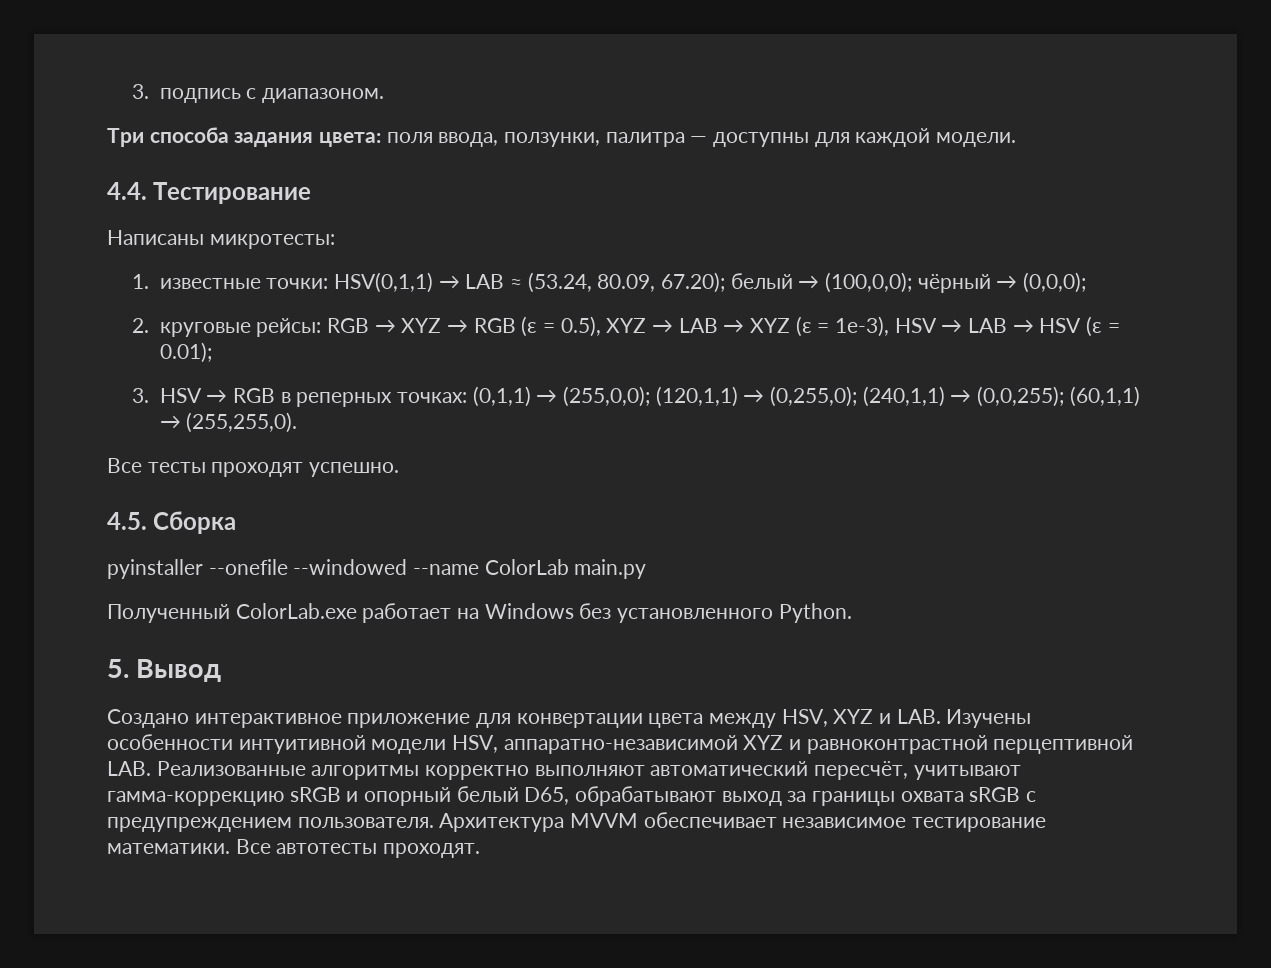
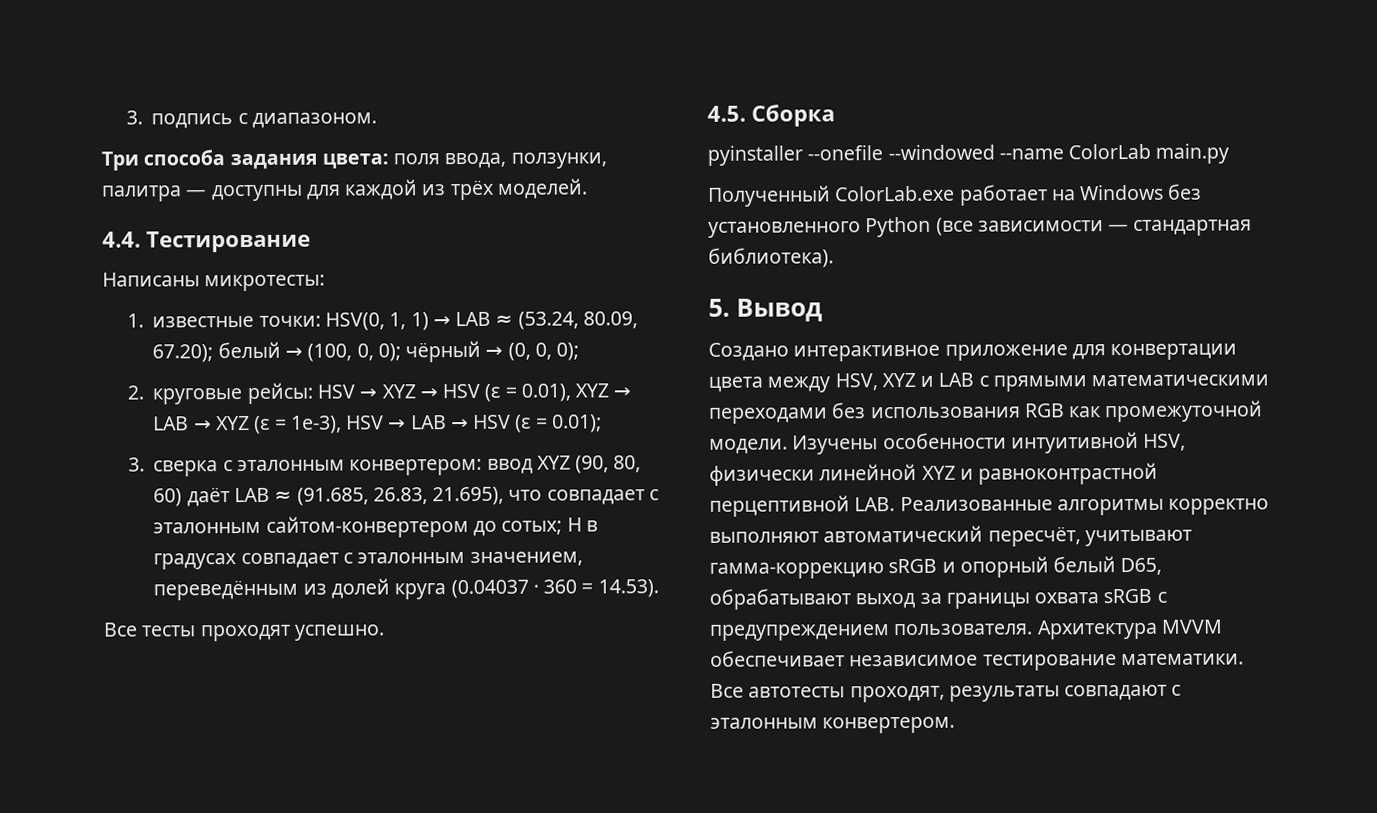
[936,132,1017,147] модели. -> [421,178,588,201] из трёх моделей.
[333,272,433,293] HSV(0,1,1) -> [325,312,429,331] HSV(0, 1, 1)
[824,272,1086,293] (100,0,0); чёрный → (0,0,0); -> [307,340,580,363] (100, 0, 0); чёрный → (0, 0, 0);
[326,318,369,333] RGB -> [317,384,356,399] HSV
[473,316,601,337] RGB (ε = 0.5), -> [442,383,571,402] HSV (ε = 0.01),
[159,386,1140,407] [159,412,298,433] HSV → RGB в реперных точках: (0,1,1) → (255,0,0); (120,1,1) → (0,255,0); (240,1,1) → (0,0,255); (60,1,1) → (255,255,0). -> [153,455,642,477] [153,486,659,507] [153,515,598,538] [153,551,583,570] [153,578,659,601] сверка с эталонным конвертером: ввод XYZ (90, 80, 60) даёт LAB ≈ (91.685, 26.83, 21.695), что совпадает с эталонным сайтом-конвертером до сотых; H в градусах совпадает с эталонным значением, переведённым из долей круга (0.04037 · 360 = 14.53).
[778,603,852,623] Python. -> [865,216,1253,238] [708,247,834,268] Python (все зависимости — стандартная библиотека).
[896,709,1032,728] [107,734,738,754] LAB. Изучены особенности интуитивной модели HSV, аппаратно-независимой -> [938,372,1270,392] [709,400,1264,424] [709,431,1187,455] [709,463,918,486] LAB с прямыми математическими переходами без использования RGB как промежуточной модели. Изучены особенности интуитивной HSV, физически линейной
[383,843,481,858] проходят. -> [849,684,1182,703] [710,716,956,734] проходят, результаты совпадают с эталонным конвертером.

